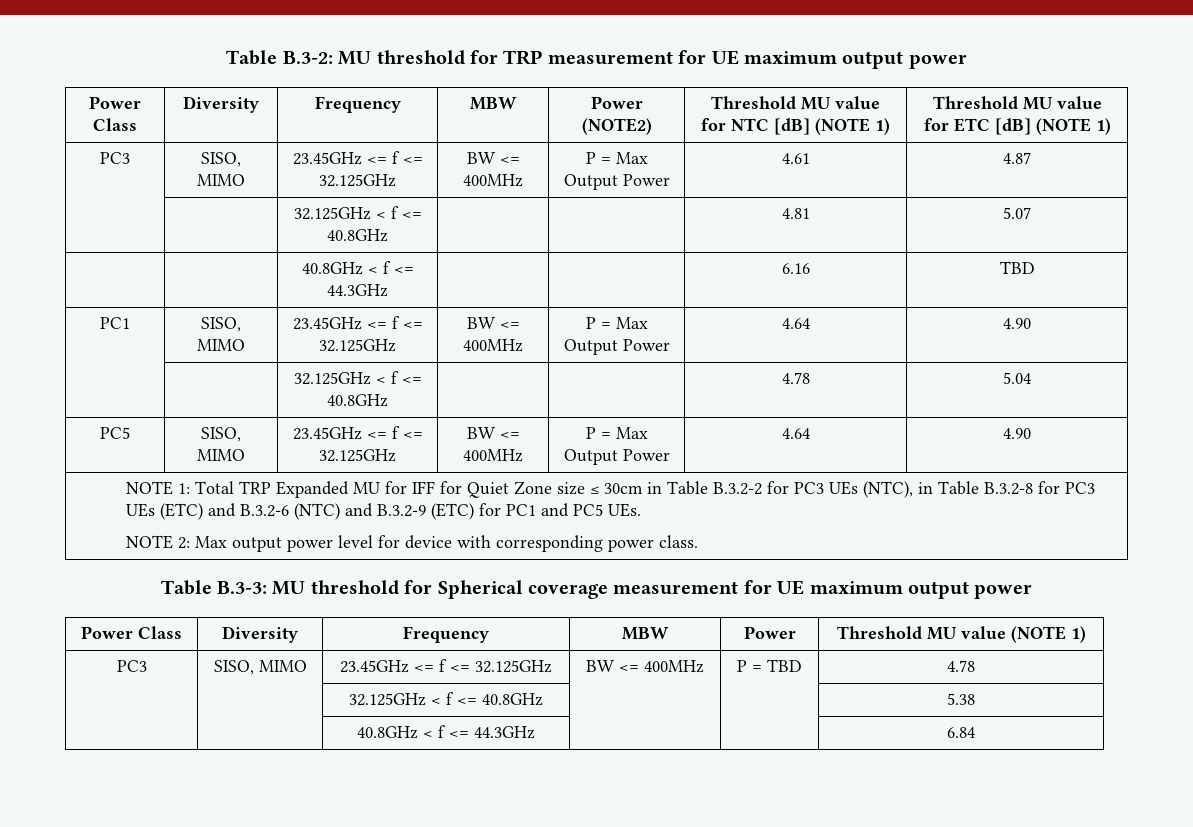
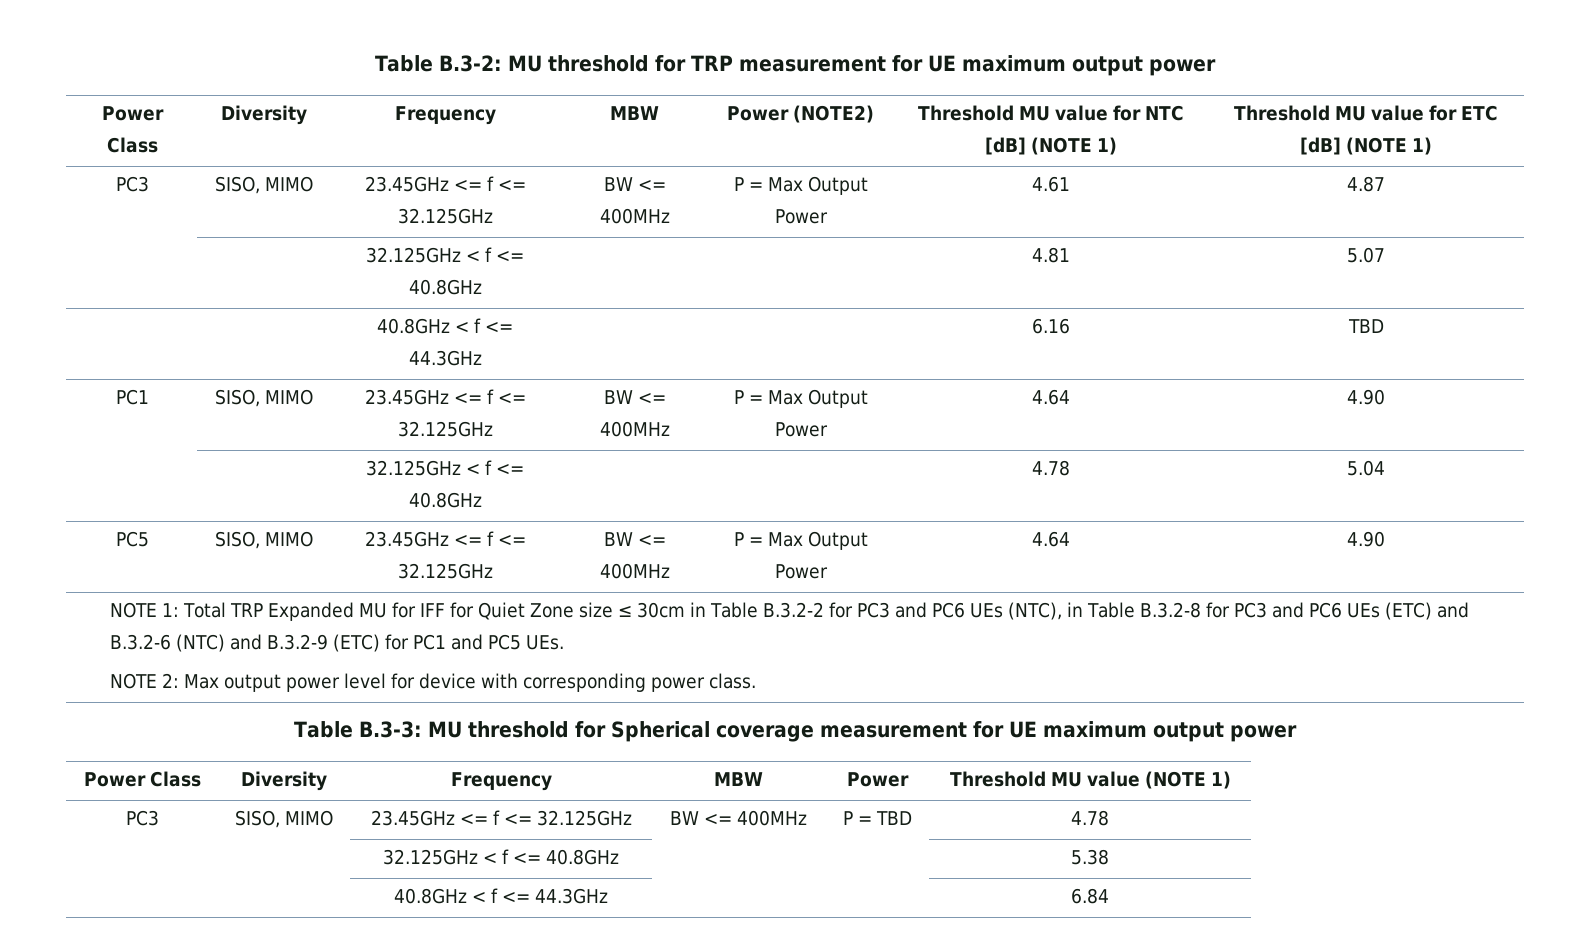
(824, 488) none -> [895,602,966,618] and PC6
(1095, 488) none -> [1272,602,1343,618] and PC6

